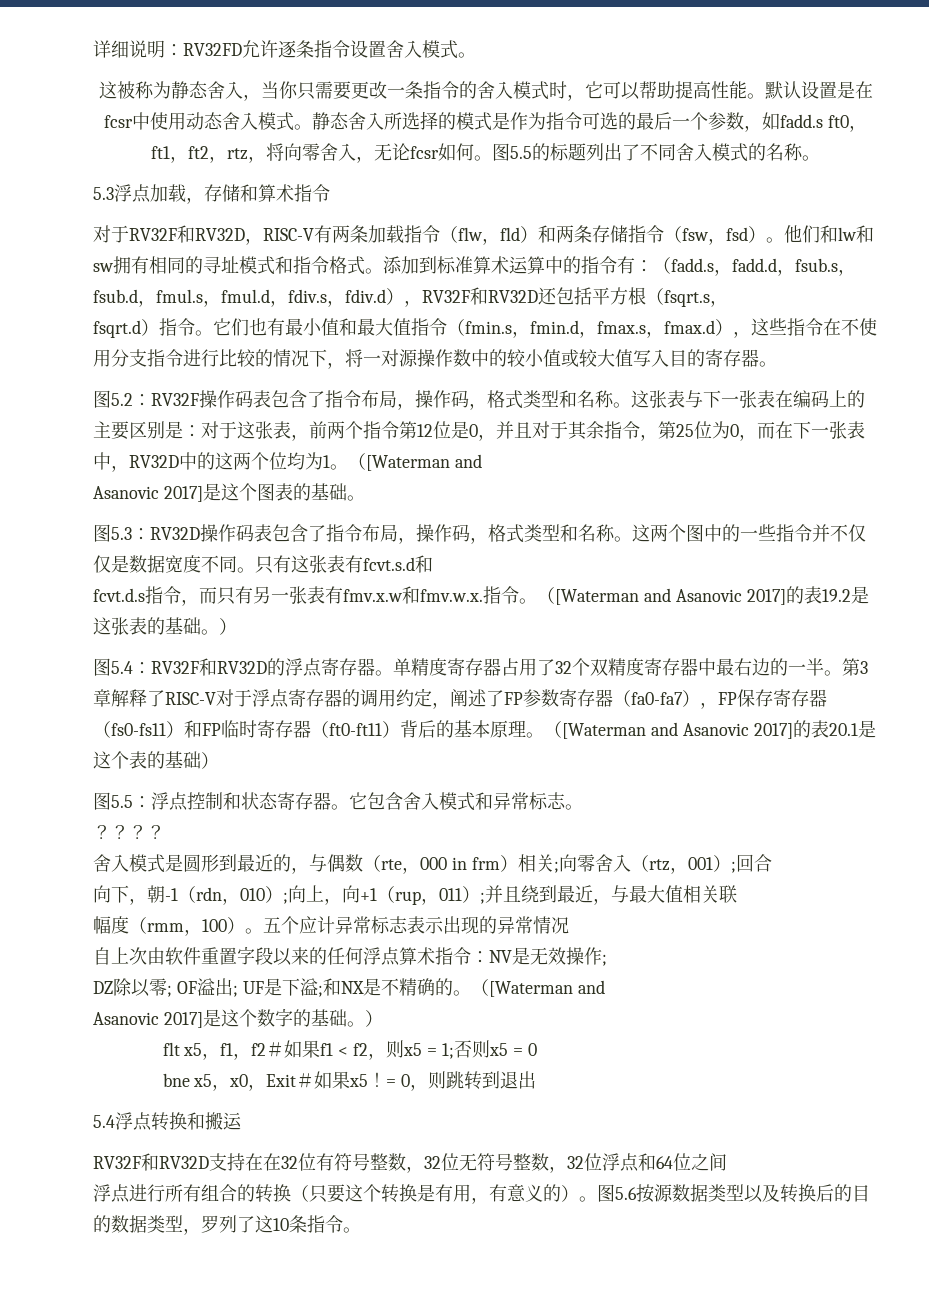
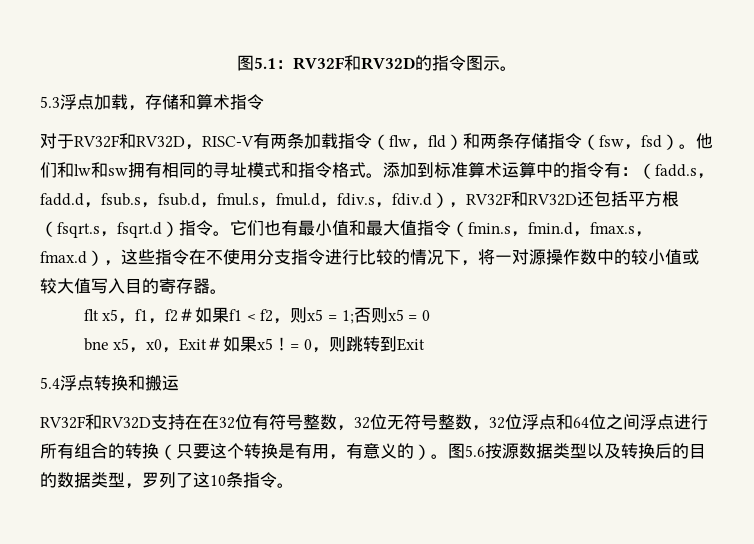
[93,40,476,59] [98,81,873,101] [104,111,867,132] [151,143,803,163] 详细说明：RV32FD允许逐条指令设置舍入模式。 // 这被称为静态舍入，当你只需要更改一条指令的舍入模式时，它可以帮助提高性能。默认设置是在fcsr中使用动态舍入模式。静态舍入所选择的模式是作为指令可选的最后一个参数，如fadd.s ft0，ft1，ft2，rtz，将向零舍入，无论fcsr如何。图5.5的标题列出了不同舍入模式的名称 -> [237,55,500,71] 图5.1：RV32F和RV32D的指令图示
(728, 303) // -> (117, 234) none
[93,390,865,410] [93,421,865,441] [93,452,482,472] [93,483,365,502] [93,524,866,544] [93,555,433,574] [93,586,869,606] [93,617,237,635] [93,658,868,677] [93,688,827,709] [93,720,876,739] [93,751,219,769] [93,792,583,811] [93,825,165,839] [93,854,772,874] [93,885,737,905] [93,916,569,936] [93,946,607,966] [93,978,605,997] [93,1008,383,1028] // 图5.2：RV32F操作码表包含了指令布局，操作码，格式类型和名称。这张表与下一张表在编码上的主要区别是：对于这张表，前两个指令第12位是0，并且对于其余指令，第25位为0，而在下一张表中，RV32D中的这两个位均为1。（[Waterman and // Asanovic 2017]是这个图表的基础。 // 图5.3：RV32D操作码表包含了指令布局，操作码，格式类型和名称。这两个图中的一些指令并不仅仅是数据宽度不同。只有这张表有fcvt.s.d和 // fcvt.d.s指令，而只有另一张表有fmv.x.w和fmv.w.x.指令。（[Waterman and Asanovic 2017]的表19.2是这张表的基础。） // 图5.4：RV32F和RV32D的浮点寄存器。单精度寄存器占用了32个双精度寄存器中最右边的一半。第3章解释了RISC-V对于浮点寄存器的调用约定，阐述了FP参数寄存器（fa0-fa7），FP保存寄存器（fs0-fs11）和FP临时寄存器（ft0-ft11）背后的基本原理。（[Waterman and Asanovic 2017]的表20.1是这个表的基础） // 图5.5：浮点控制和状态寄存器。它包含舍入模式和异常标志。 // ？？？？ // 舍入模式是圆形到最近的，与偶数（rte，000 in frm）相关;向零舍入（rtz，001）;回合 // 向下，朝-1（rdn，010）;向上，向+1（rup，011）;并且绕到最近，与最大值相关联 // 幅度（rmm，100）。五个应计异常标志表示出现的异常情况 // 自上次由软件重置字段以来的任何浮点算术指令：NV是无效操作; // DZ除以零; OF溢出; UF是下溢;和NX是不精确的。（[Waterman and // Asanovic 2017]是这个数字的基础。） -> (227, 291) none
[500,1071,537,1089] 退出 -> [396,338,425,351] Exit
(727, 1162) // -> (640, 422) none

